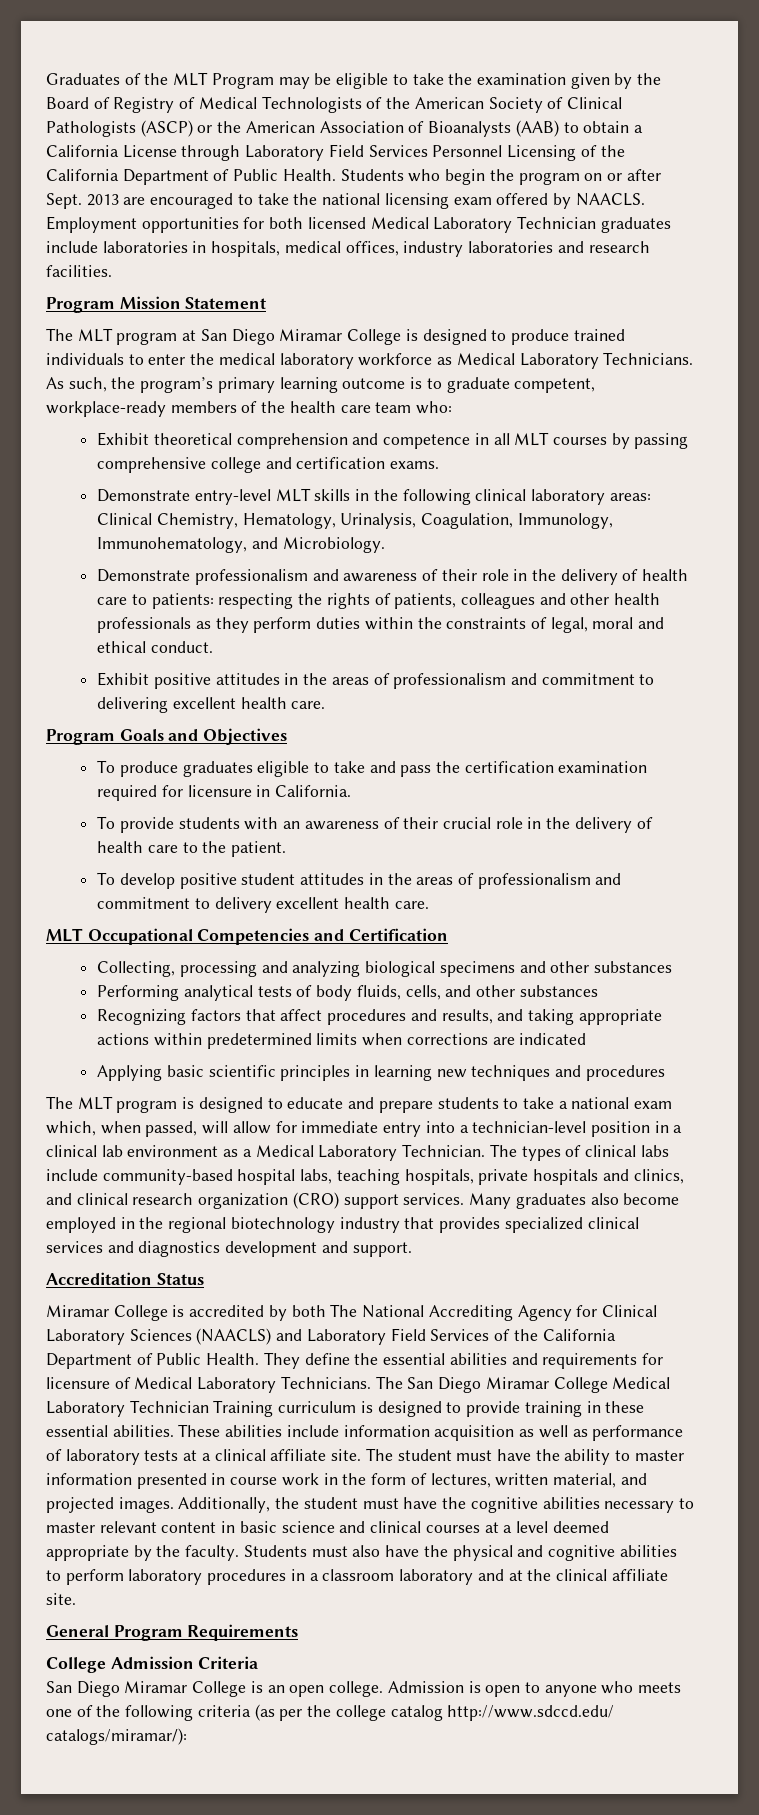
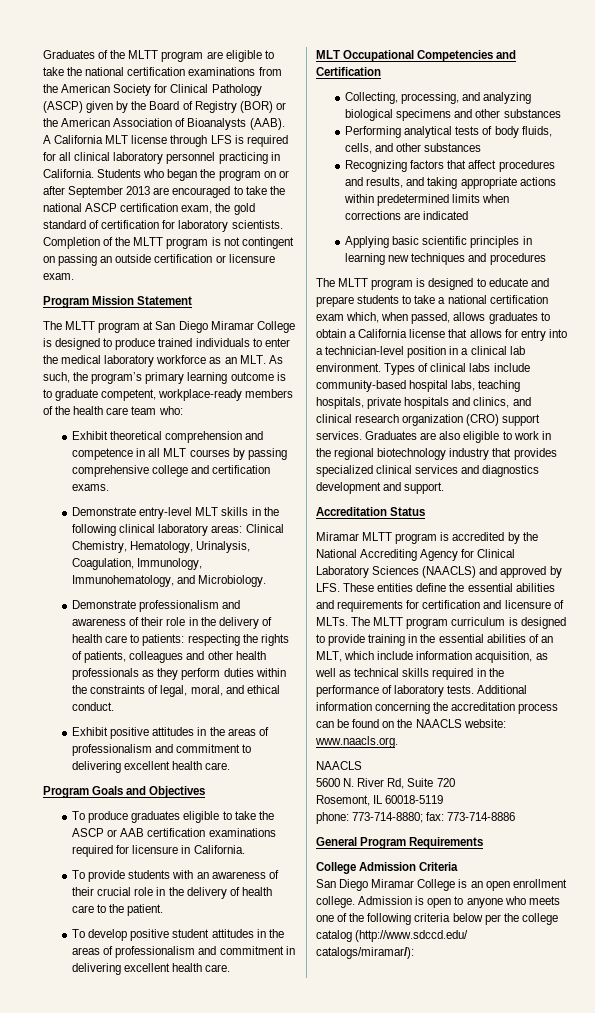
[173,72,566,89] MLT Program may be eligible to take the examination -> [128,50,274,62] [43,67,282,76] [43,84,262,96] [43,101,83,113] MLTT program are eligible to take the national certification examinations from the American Society for Clinical Pathology (ASCP)
[179,96,622,113] [46,120,193,137] of Medical Technologists of the American Society of Clinical Pathologists (ASCP) -> [239,101,273,113] (BOR)
[515,120,643,137] [46,144,625,161] [46,169,336,185] (AAB) to obtain a California License through Laboratory Field Services Personnel Licensing of the California Department of Public Health. -> [249,118,285,130] [43,135,288,147] [43,152,280,164] [43,169,94,178] (AAB). A California MLT license through LFS is required for all clinical laboratory personnel practicing in California.
[445,169,486,185] begin -> [167,169,198,181] began
[46,193,82,209] Sept. -> [68,186,124,198] September
[384,193,645,209] [46,216,671,233] [46,241,650,257] [46,265,112,277] licensing exam offered by NAACLS. Employment opportunities for both licensed Medical Laboratory Technician graduates include laboratories in hospitals, medical offices, industry laboratories and research facilities. -> [85,203,255,215] [43,220,283,232] [43,237,294,249] [43,254,275,266] [43,273,74,280] ASCP certification exam, the gold standard of certification for laboratory scientists. Completion of the MLTT program is not contingent on passing an outside certification or licensure exam.
[77,328,113,342] MLT -> [65,321,96,330] MLTT
[456,352,694,369] Medical Laboratory Technicians. -> [224,355,266,364] an MLT.
[592,617,634,629] moral -> [190,685,223,696] moral,
[369,761,648,777] and pass the certification examination -> [258,811,274,820] [72,828,276,837] the ASCP or AAB certification examinations
[194,897,272,913] to delivery -> [285,946,295,955] [72,963,122,975] in delivering
[179,961,257,977] processing -> [401,92,460,104] processing,
[77,1096,113,1110] MLT -> [338,278,369,287] MLTT
(630, 1103) none -> [489,295,548,304] certification
[202,1121,379,1134] will allow for immediate -> [453,312,550,324] [316,329,518,338] allows graduates to obtain a California license that allows for
[127,1144,561,1161] environment as a Medical Laboratory Technician. The types -> [316,363,416,375] environment. Types
[469,1193,680,1209] [46,1217,116,1233] Many graduates also become employed -> [365,431,539,443] Graduates are also eligible to work
[113,1305,168,1321] College -> [362,532,438,544] MLTT program
[291,1304,358,1317] both The -> [522,532,538,541] the
[306,1328,616,1345] [46,1352,300,1369] Laboratory Field Services of the California Department of Public Health. They -> [500,566,562,578] [316,583,414,592] approved by LFS. These entities
[46,1376,671,1393] [46,1400,274,1417] licensure of Medical Laboratory Technicians. The San Diego Miramar College Medical Laboratory Technician Training -> [422,600,564,609] [316,617,449,629] certification and licensure of MLTs. The MLTT program
[605,1401,645,1413] [46,1424,283,1437] these essential abilities. These abilities -> [420,634,553,643] [316,651,375,662] the essential abilities of an MLT, which
[434,1425,515,1441] acquisition -> [475,651,533,663] acquisition,
[592,1425,684,1441] [46,1448,684,1465] [46,1473,647,1489] [46,1497,694,1513] [46,1521,609,1533] [46,1545,677,1561] [46,1569,668,1585] [46,1593,76,1605] performance of laboratory tests at a clinical affiliate site. The student must have the ability to master information presented in course work in the form of lectures, written material, and projected images. Additionally, the student must have the cognitive abilities necessary to master relevant content in basic science and clinical courses at a level deemed appropriate by the faculty. Students must also have the physical and cognitive abilities to perform laboratory procedures in a classroom laboratory and at the clinical affiliate site. -> [354,668,504,680] [316,685,528,697] [316,702,559,714] [316,719,506,728] [315,736,398,748] [316,761,362,770] [316,778,455,789] [316,795,444,806] [316,812,516,824] technical skills required in the performance of laboratory tests. Additional information concerning the accreditation process can be found on the NAACLS website: www.naacls.org. // NAACLS // 5600 N. River Rd, Suite 720 // Rosemont, IL 60018-5119 // phone: 773-714-8880; fax: 773-714-8886
(325, 1691) none -> [512,879,567,888] enrollment
[254,1704,275,1721] (as -> [452,913,483,922] below
[447,1705,615,1721] http://www.sdccd.edu/ -> [355,930,469,942] (http://www.sdccd.edu/

